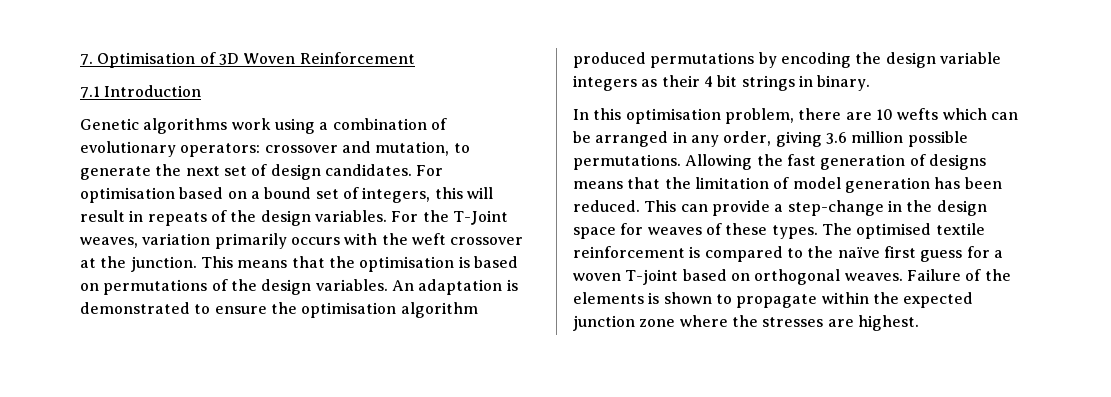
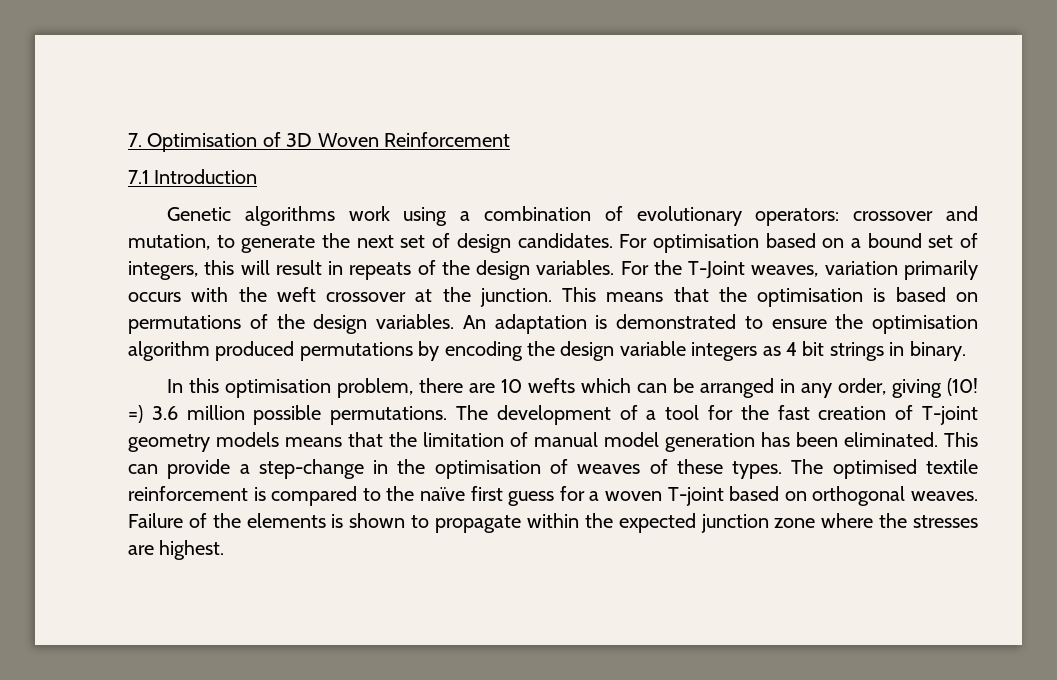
[661,75,700,87] their -> (781, 351) none
(822, 139) none -> [947,378,978,396] [128,405,143,423] (10! =)
[685,154,986,170] Allowing the fast generation of designs -> [456,405,979,425] [128,432,279,452] The development of a tool for the fast creation of T-joint geometry models
(790, 183) none -> [534,432,598,447] manual
[573,200,640,212] reduced. -> [844,432,938,447] eliminated.
[936,200,987,216] [573,223,644,239] design space for -> [434,459,568,479] optimisation of

